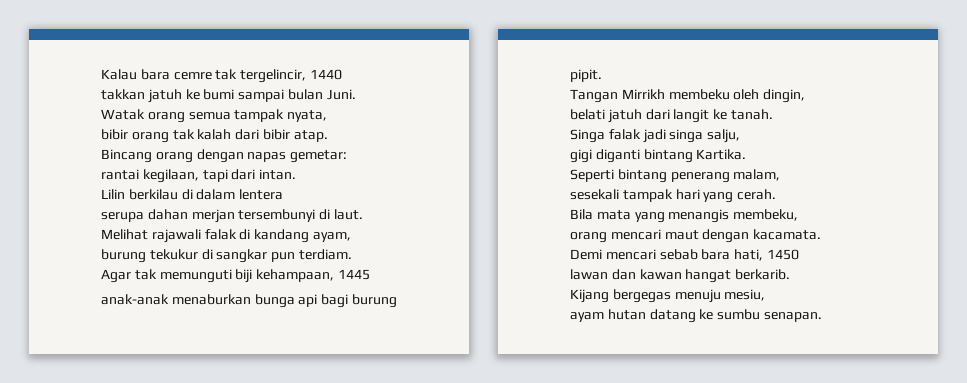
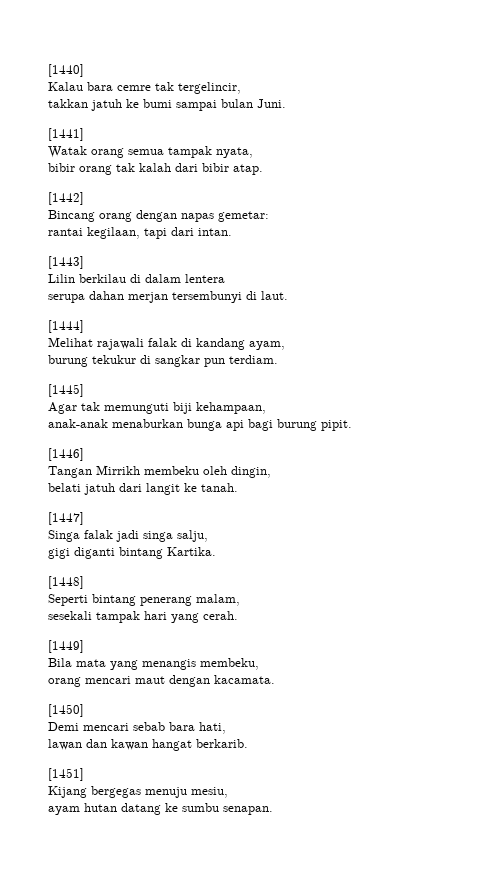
(101, 74) none -> [48,64,84,77] [1440] //
[309,69,342,80] 1440 -> (241, 88) none
(356, 94) none -> [48,128,84,141] // [1441]
(328, 136) none -> [48,192,84,205] // [1442]
(297, 174) none -> [48,256,84,269] // [1443]
(363, 214) none -> [48,320,84,333] // [1444]
(352, 254) none -> [48,384,84,397] // [1445]
[337,269,370,280] 1445 -> (266, 408) none
(602, 75) none -> [48,448,84,461] // [1446]
(773, 114) none -> [48,512,84,525] // [1447]
(747, 154) none -> [48,576,84,589] // [1448]
(777, 194) none -> [48,640,84,653] // [1449]
(822, 234) none -> [48,704,84,717] // [1450]
[766,249,799,260] 1450 -> (226, 728) none
(791, 274) none -> [48,768,84,781] // [1451]

